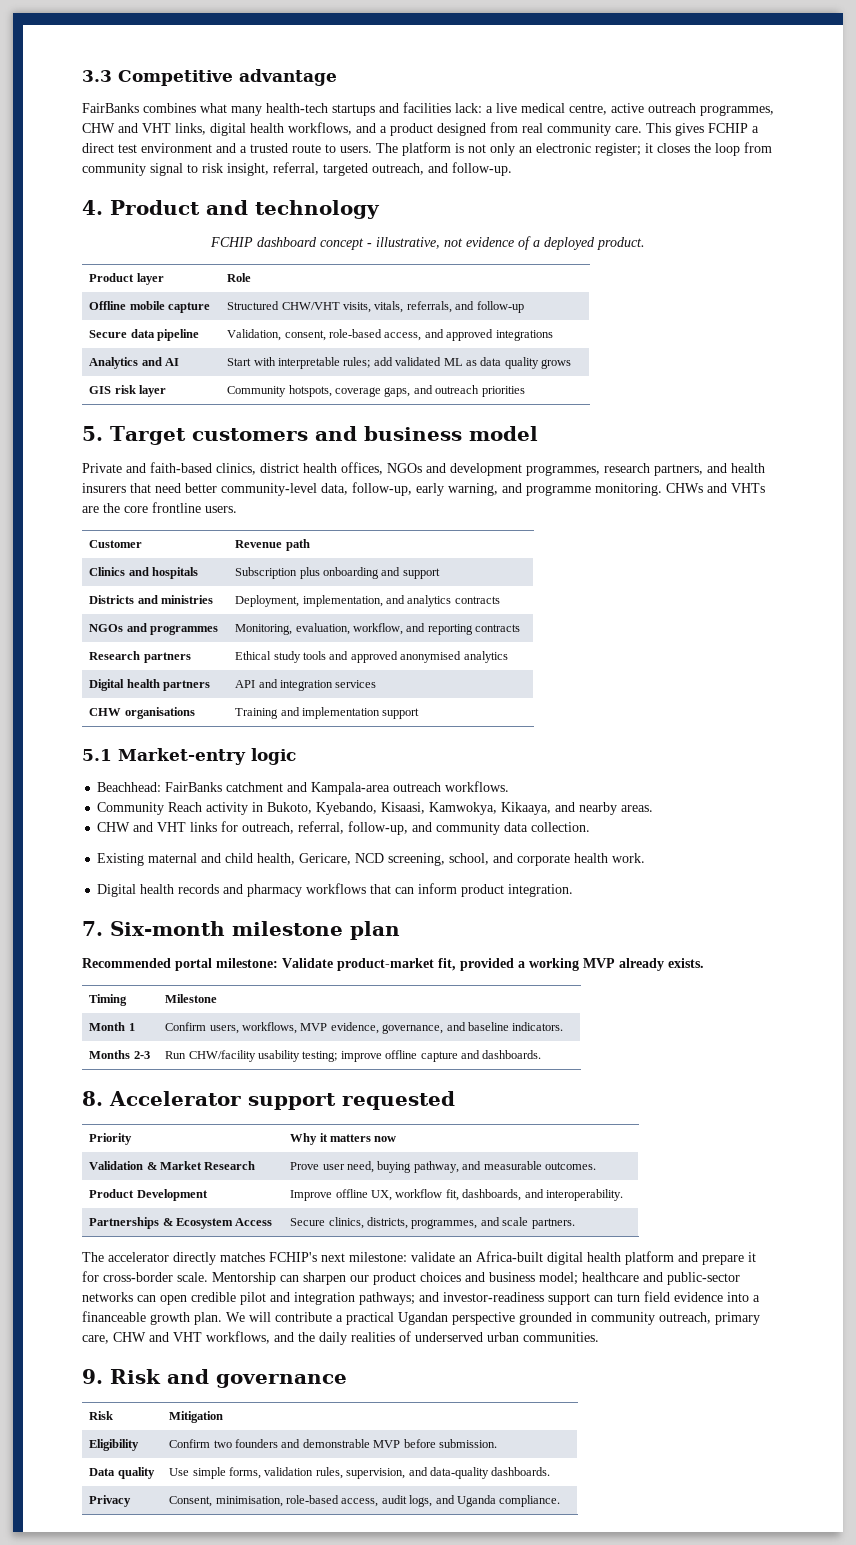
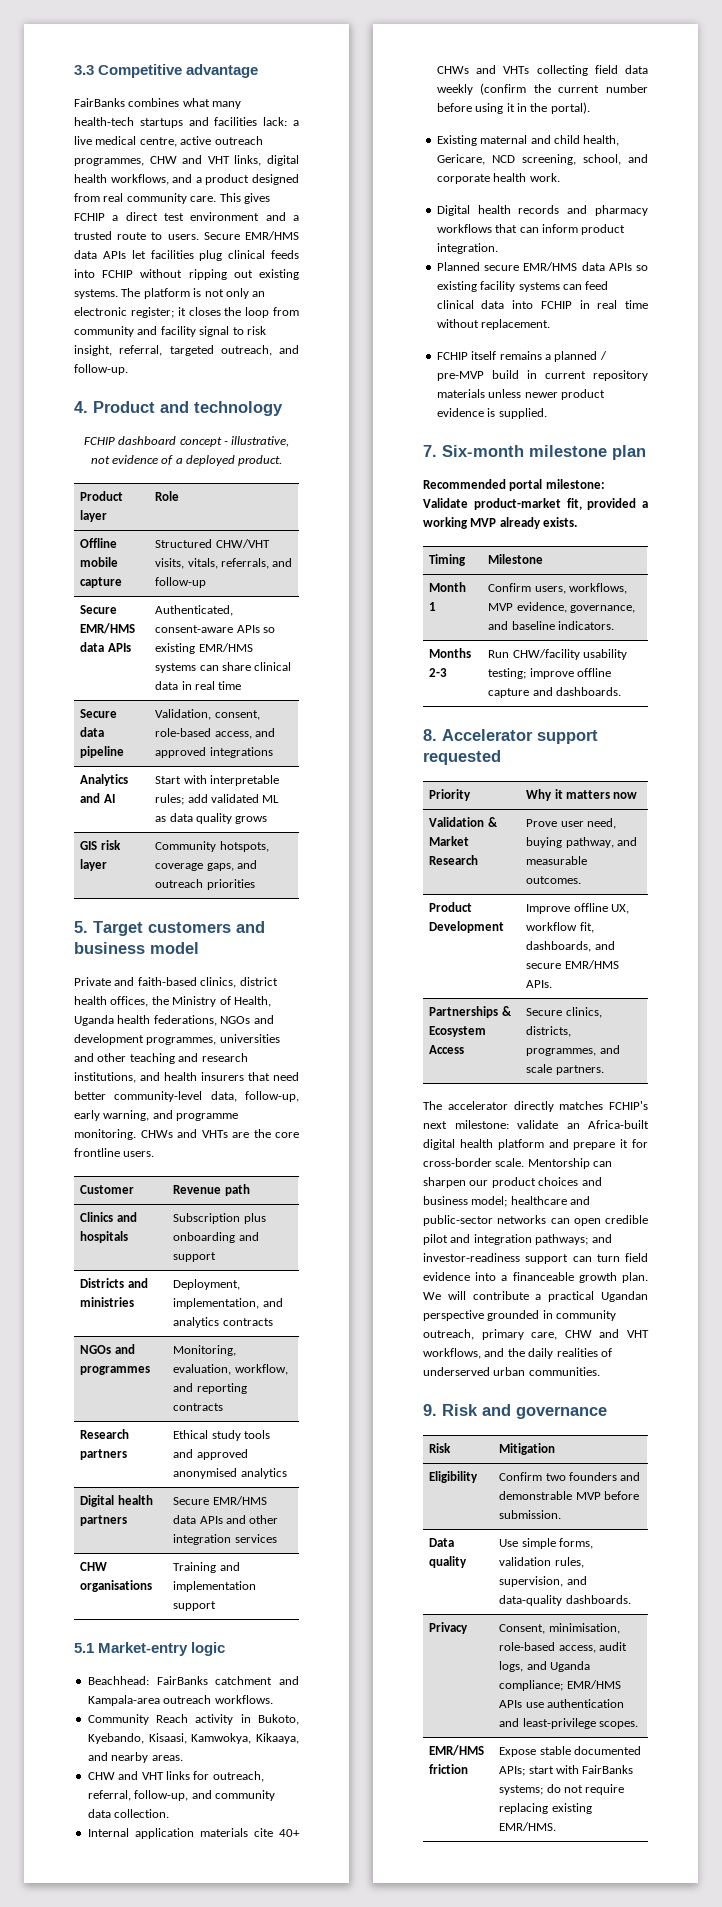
(372, 149) none -> [203,231,299,240] [74,250,299,261] [74,269,299,280] [74,289,118,299] Secure EMR/HMS data APIs let facilities plug clinical feeds into FCHIP without ripping out existing systems.
(146, 169) none -> [137,326,196,337] and facility
(524, 307) none -> [80,605,118,614] [80,623,136,634] [80,642,131,652] [155,605,234,616] [155,625,276,633] [155,643,253,654] [155,662,292,673] [155,681,242,690] // Secure EMR/HMS data APIs | Authenticated, consent-aware APIs so existing EMR/HMS systems can share clinical data in real time
[387,463,703,476] NGOs and development programmes, research partners, -> [151,996,271,1007] [74,1015,274,1026] [74,1034,280,1045] [74,1053,248,1064] [74,1072,136,1083] the Ministry of Health, Uganda health federations, NGOs and development programmes, universities and other teaching and research institutions,
[235,679,278,688] API and -> [173,1496,267,1505] [173,1515,279,1524] Secure EMR/HMS data APIs and other
(591, 827) none -> [87,1828,300,1839] [436,65,648,76] [436,83,648,95] [436,102,590,114] // Internal application materials cite 40+ CHWs and VHTs collecting field data weekly (confirm the current number before using it in the portal).
(574, 890) none -> [436,262,648,271] [436,281,609,292] [436,300,648,309] [436,319,551,330] [436,351,607,362] [436,370,648,381] [436,389,605,400] [436,408,547,419] // Planned secure EMR/HMS data APIs so existing facility systems can feed clinical data into FCHIP in real time without replacement. // FCHIP itself remains a planned / pre-MVP build in current repository materials unless newer product evidence is supplied.
[545,1189,623,1201] interoperability. -> [526,960,619,969] [526,980,553,988] secure EMR/HMS APIs.
[499,1495,561,1507] compliance. -> [499,1680,621,1691] [499,1699,625,1708] [499,1718,639,1729] [429,1745,485,1756] [429,1764,469,1774] [499,1746,642,1757] [499,1765,634,1776] [499,1784,625,1795] [499,1803,592,1814] [499,1822,557,1831] compliance; EMR/HMS APIs use authentication and least-privilege scopes. // EMR/HMS friction | Expose stable documented APIs; start with FairBanks systems; do not require replacing existing EMR/HMS.

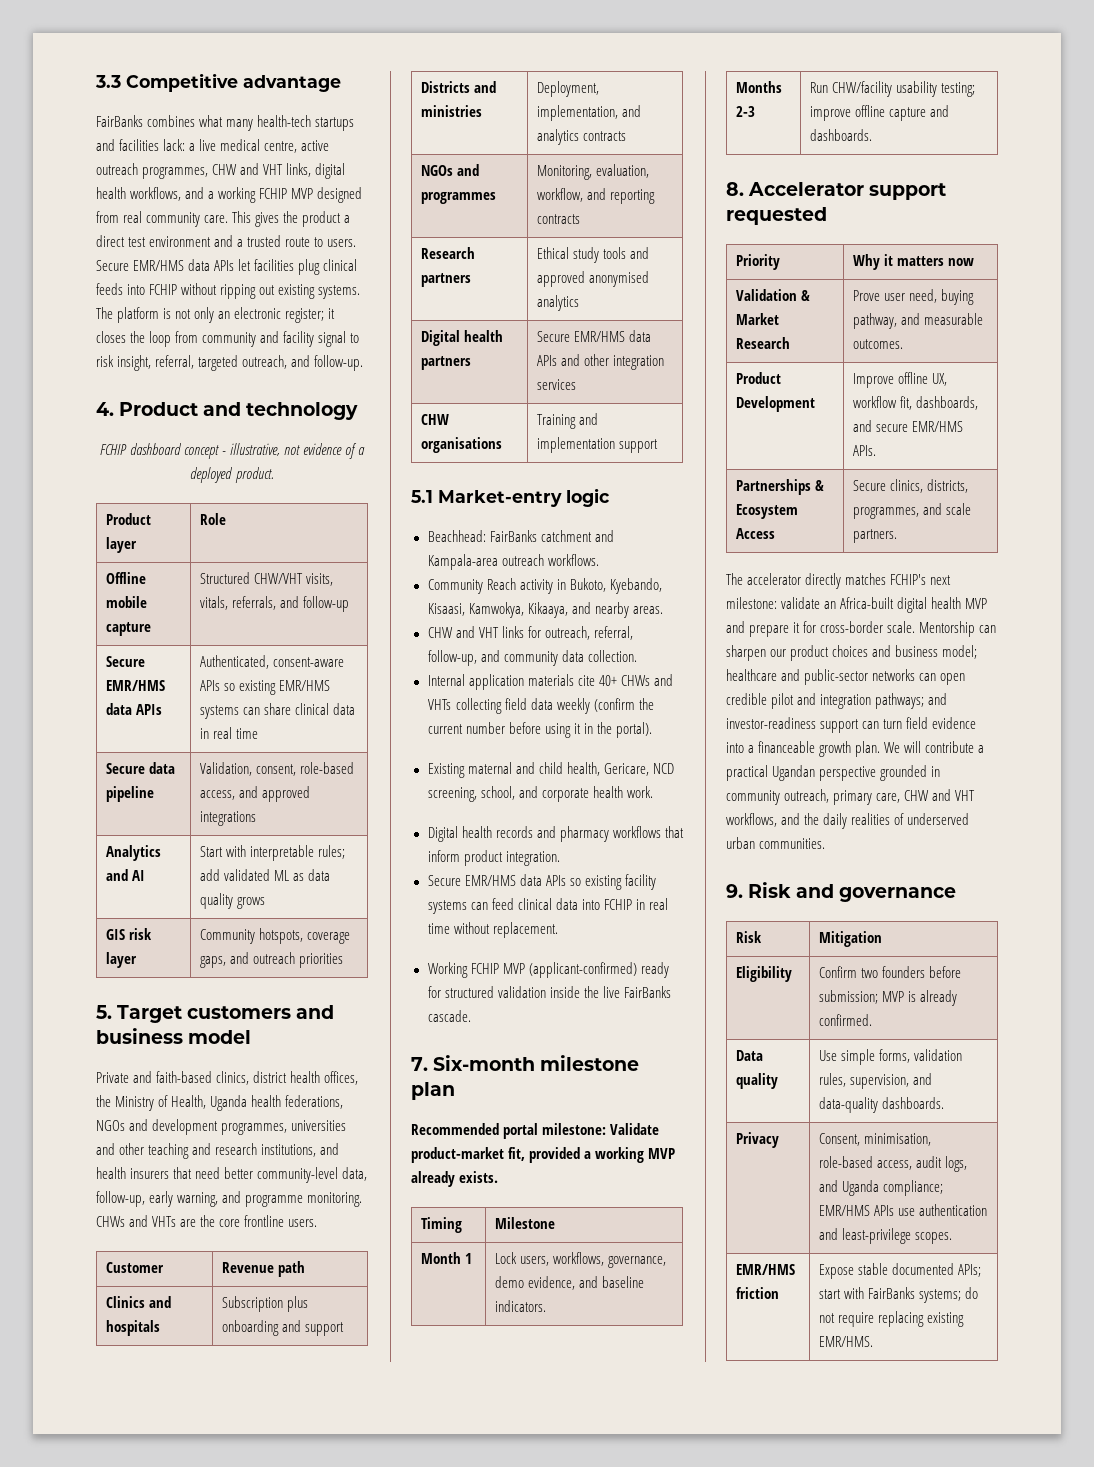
[205,174,250,185] product -> [218,187,314,203] working FCHIP MVP
[74,213,105,221] FCHIP -> [283,211,342,227] the product
[519,227,539,233] can -> (684, 832) none
[436,262,519,271] Planned secure -> [427,875,461,886] Secure
[436,351,607,362] [436,370,648,381] [436,389,605,400] [436,408,547,419] FCHIP itself remains a planned / pre-MVP build in current repository materials unless newer product evidence is supplied. -> [427,962,669,978] [427,986,671,998] [427,1010,471,1022] Working FCHIP MVP (applicant-confirmed) ready for structured validation inside the live FairBanks cascade.
[488,583,532,592] Confirm -> [495,1252,518,1264] Lock
[488,602,636,613] MVP evidence, governance, -> [608,1256,667,1268] [495,1276,576,1290] governance, demo evidence,
[497,1139,544,1150] platform -> [965,598,988,609] MVP
[620,1472,641,1481] [499,1491,640,1500] [499,1510,562,1519] and demonstrable MVP before submission. -> [929,966,962,978] [819,990,958,1006] [819,1014,873,1026] before submission; MVP is already confirmed.

